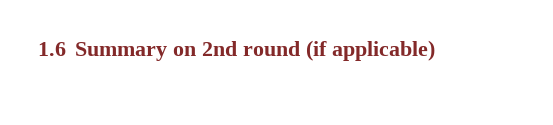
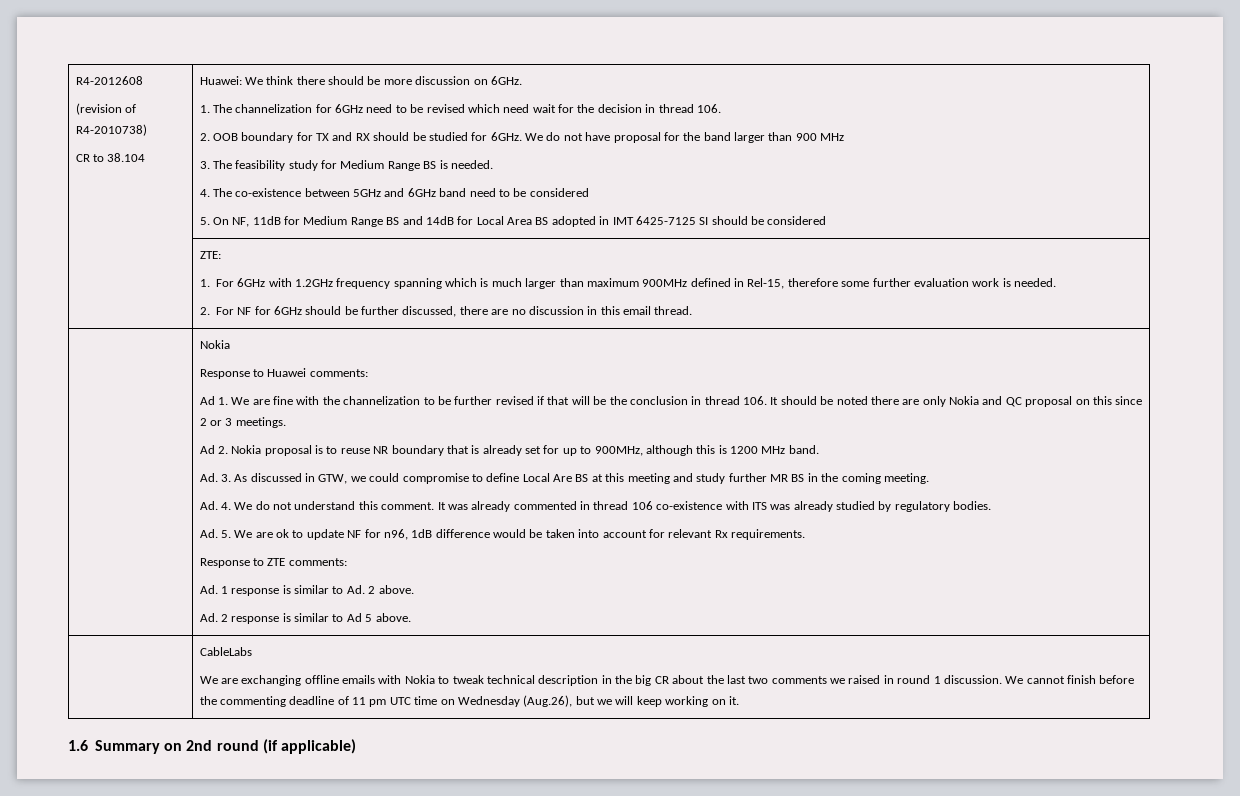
(38, 49) none -> [75,76,143,85] [75,103,136,115] [75,124,147,136] [75,153,146,162] [199,76,522,85] [199,104,721,113] [199,132,845,143] [199,160,493,171] [199,188,589,197] [199,216,827,227] [199,251,221,259] [199,278,1057,289] [199,306,693,317] [199,340,230,349] [199,368,368,379] [199,396,1143,407] [199,417,286,428] [199,445,819,456] [199,473,929,484] [199,501,992,512] [199,529,806,540] [199,558,347,568] [199,585,414,596] [199,613,411,624] [199,647,252,656] [199,675,1135,686] [199,695,739,707] R4-2012608 // (revision of R4-2010738) // CR to 38.104 | Huawei: We think there should be more discussion on 6GHz. // 1. The channelization for 6GHz need to be revised which need wait for the decision in thread 106. // 2. OOB boundary for TX and RX should be studied for 6GHz. We do not have proposal for the band larger than 900 MHz // 3. The feasibility study for Medium Range BS is needed. // 4. The co-existence between 5GHz and 6GHz band need to be considered // 5. On NF, 11dB for Medium Range BS and 14dB for Local Area BS adopted in IMT 6425-7125 SI should be considered // | ZTE: // 1. For 6GHz with 1.2GHz frequency spanning which is much larger than maximum 900MHz defined in Rel-15, therefore some further evaluation work is needed. // 2. For NF for 6GHz should be further discussed, there are no discussion in this email thread. // | Nokia // Response to Huawei comments: // Ad 1. We are fine with the channelization to be further revised if that will be the conclusion in thread 106. It should be noted there are only Nokia and QC proposal on this since 2 or 3 meetings. // Ad 2. Nokia proposal is to reuse NR boundary that is already set for up to 900MHz, although this is 1200 MHz band. // Ad. 3. As discussed in GTW, we could compromise to define Local Are BS at this meeting and study further MR BS in the coming meeting. // Ad. 4. We do not understand this comment. It was already commented in thread 106 co-existence with ITS was already studied by regulatory bodies. // Ad. 5. We are ok to update NF for n96, 1dB difference would be taken into account for relevant Rx requirements. // Response to ZTE comments: // Ad. 1 response is similar to Ad. 2 above. // Ad. 2 response is similar to Ad 5 above. // | CableLabs // We are exchanging offline emails with Nokia to tweak technical description in the big CR about the last two comments we raised in round 1 discussion. We cannot finish before the commenting deadline of 11 pm UTC time on Wednesday (Aug.26), but we will keep working on it. //

